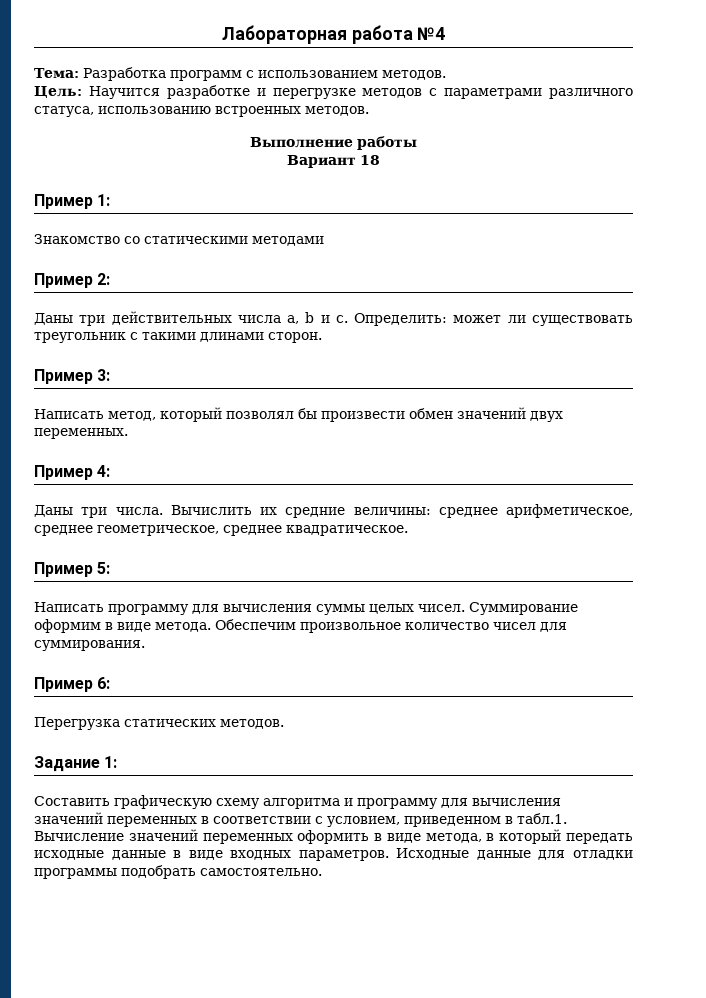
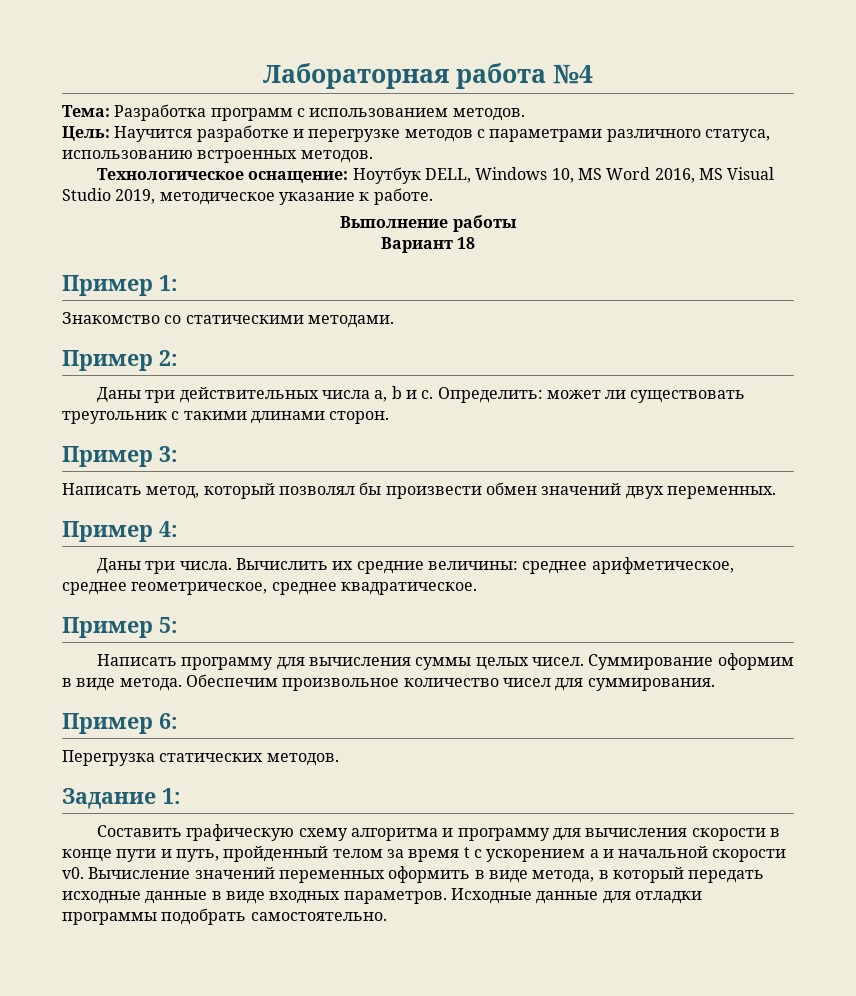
(369, 111) none -> [96,167,775,184] [62,188,433,205] // Технологическое оснащение: Ноутбук DELL, Windows 10, MS Word 2016, MS Visual Studio 2019, методическое указание к работе.
[252,236,324,246] методами -> [307,315,394,328] методами.
[34,812,567,827] значений переменных в соответствии с условием, приведенном в табл.1. -> [691,828,780,841] [62,846,787,862] [62,867,84,879] скорости в конце пути и путь, пройденный телом за время t с ускорением a и начальной скорости v0.

